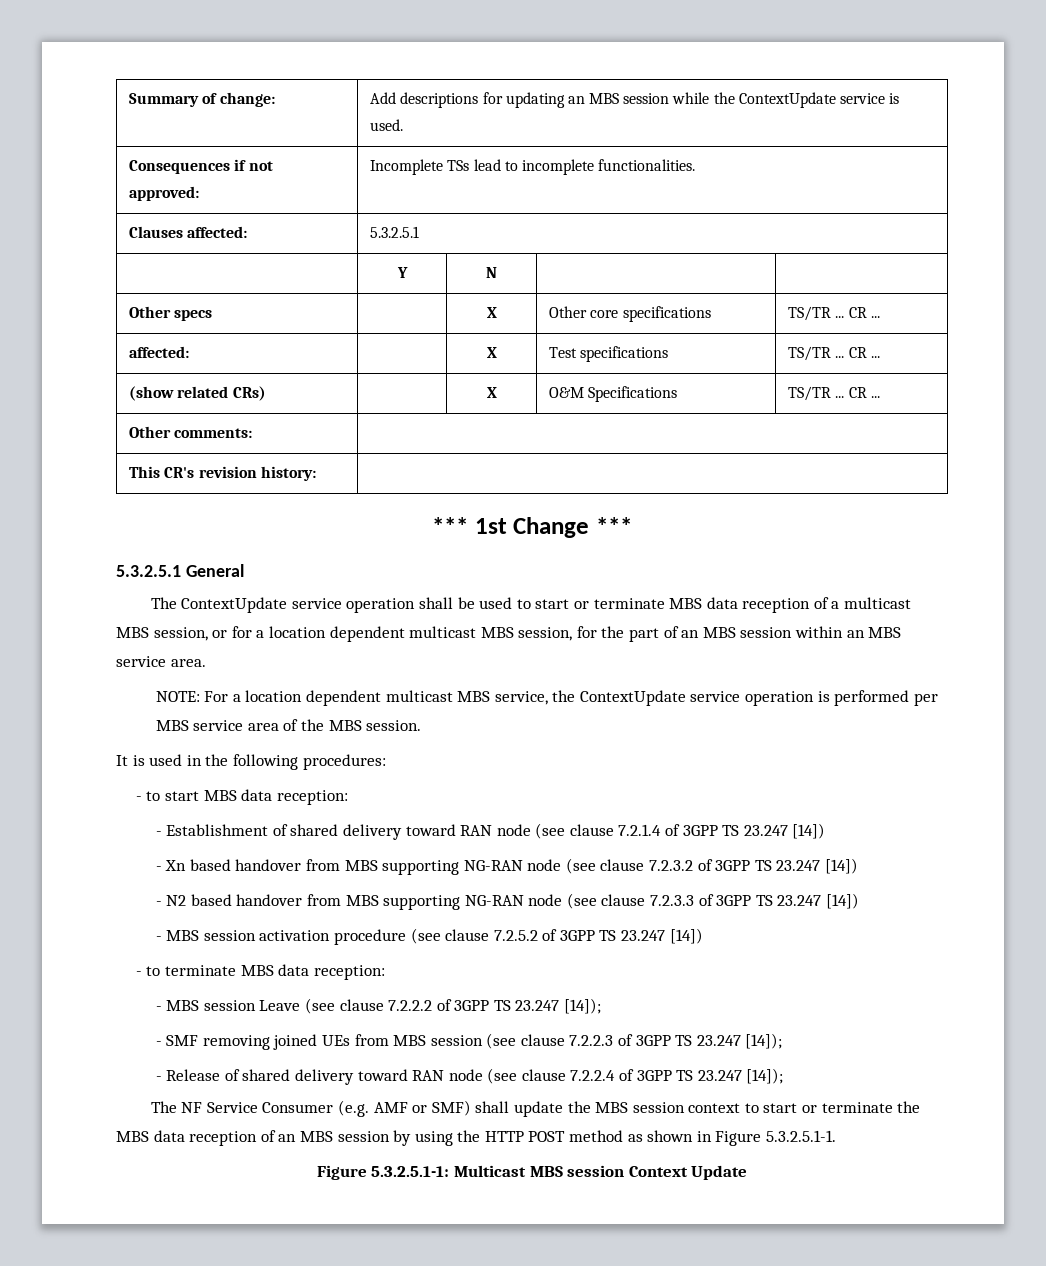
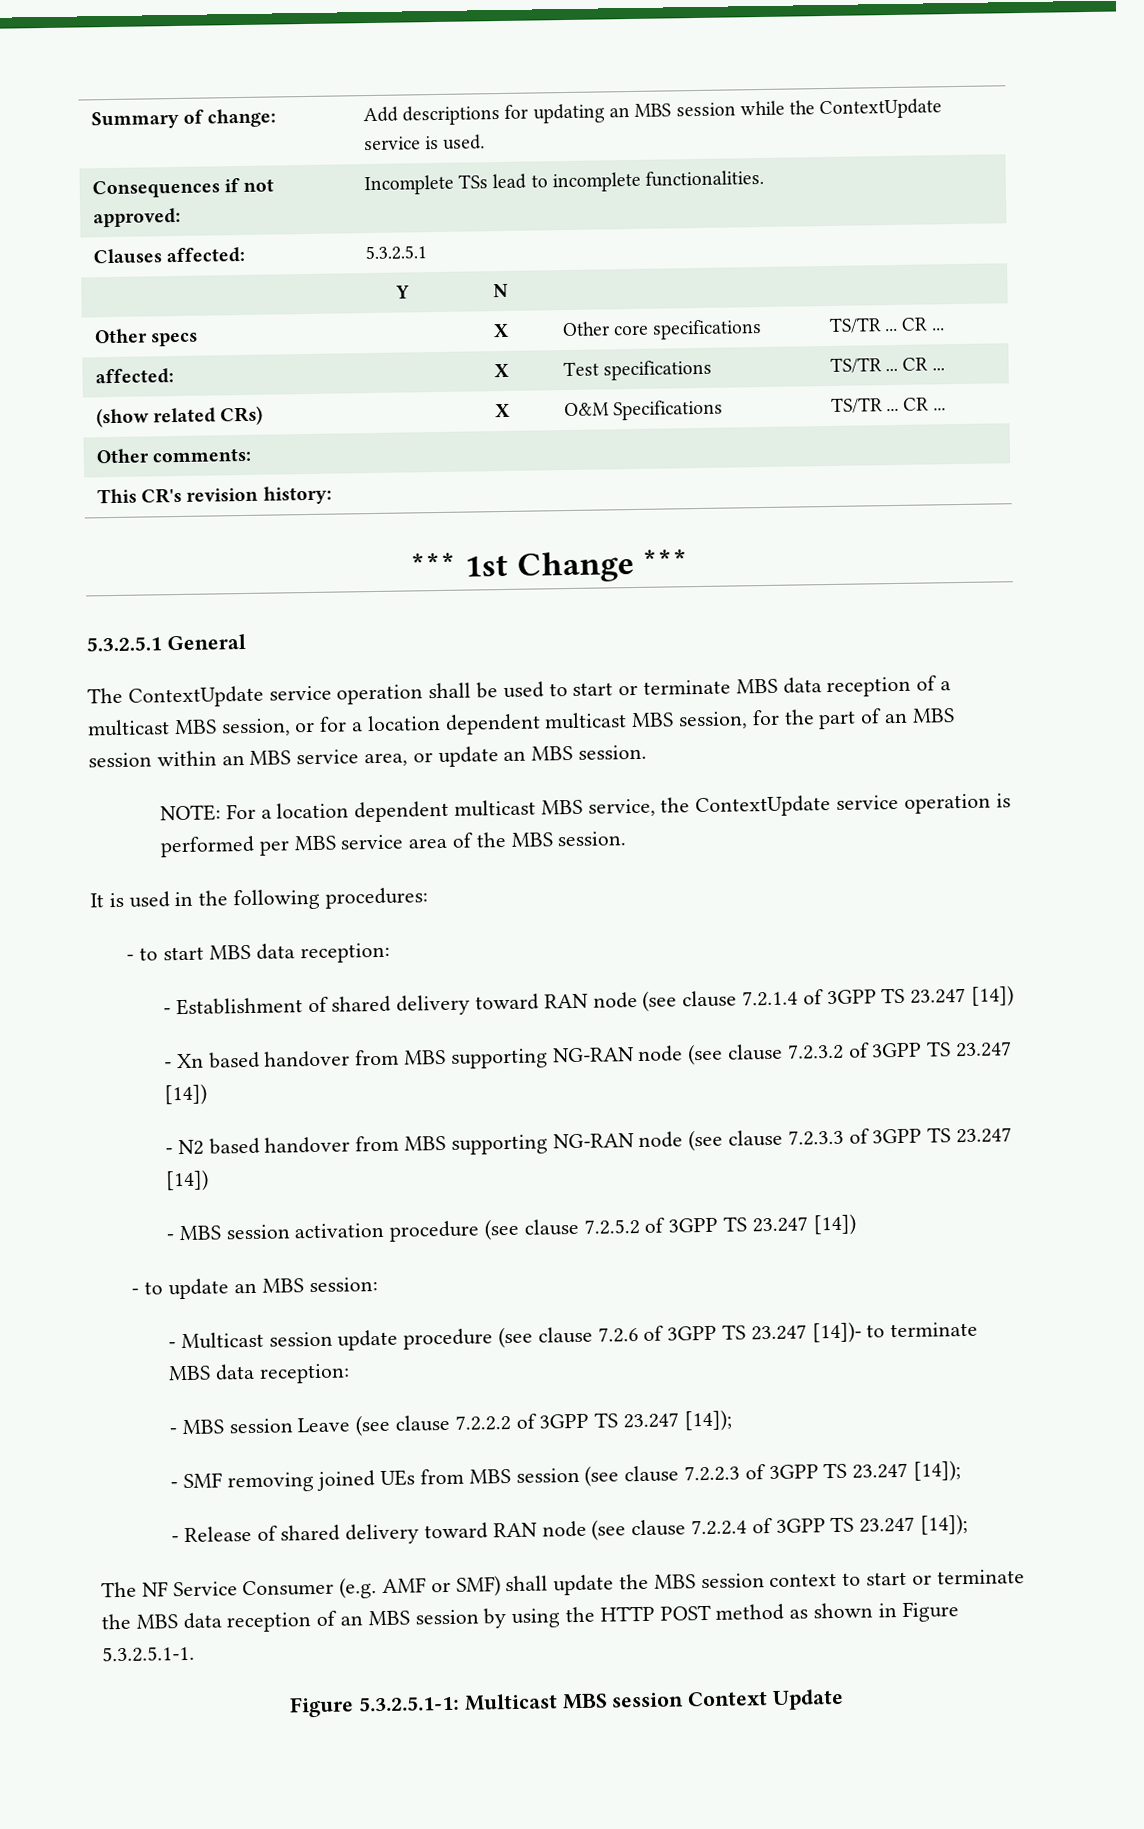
[170,659,206,667] area. -> [364,744,648,768] area, or update an MBS session.
(161, 971) none -> [168,1277,378,1300] [167,1321,886,1351] update an MBS session: // - Multicast session update procedure (see clause 7.2.6 of 3GPP TS 23.247 [14])- to

